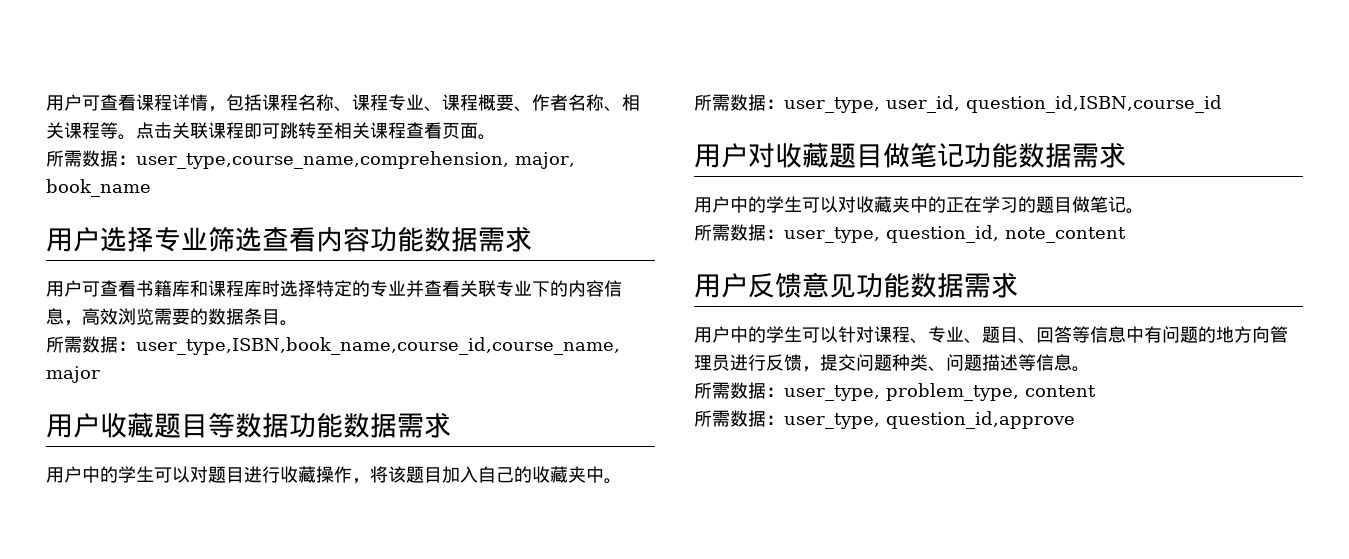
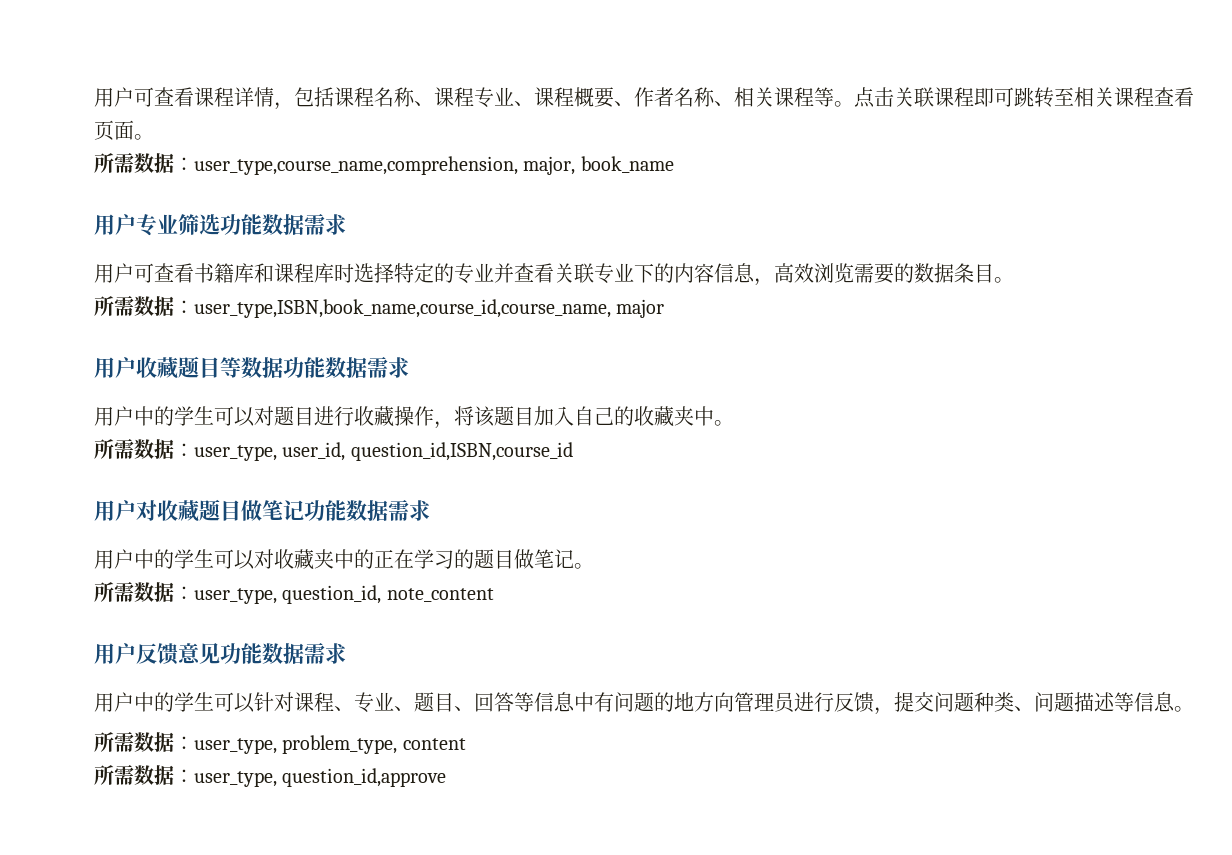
[100,227,154,252] 选择 -> (136, 224) none
[262,226,370,252] 查看内容 -> (220, 224) none

